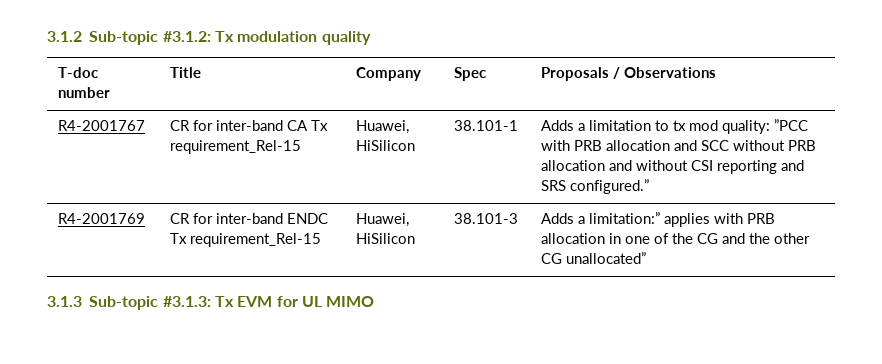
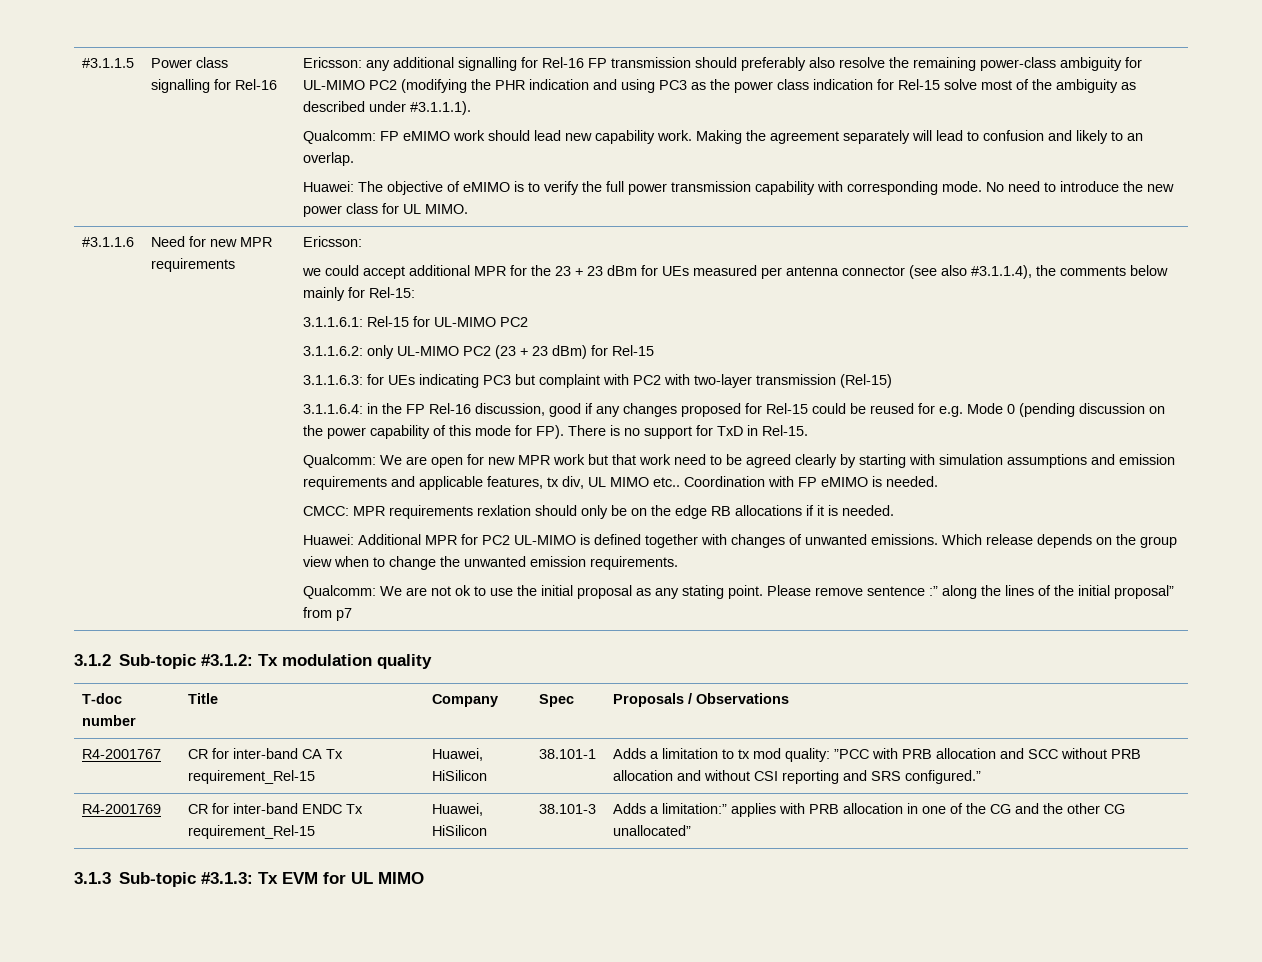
(47, 36) none -> [82,58,135,68] [151,57,229,68] [151,79,278,93] [303,57,1143,71] [303,79,1137,93] [303,101,472,115] [303,130,1144,144] [303,152,355,166] [303,181,1175,195] [303,203,469,217] [82,237,135,247] [151,236,273,247] [151,258,236,272] [303,236,363,247] [302,265,1169,279] [303,287,416,301] [303,316,529,327] [303,345,655,359] [303,374,893,388] [303,403,1166,417] [303,425,809,439] [303,454,1176,468] [303,476,939,490] [303,505,895,519] [303,534,1178,548] [303,556,679,570] [303,585,1175,599] [303,607,353,621] #3.1.1.5 | Power class signalling for Rel-16 | Ericsson: any additional signalling for Rel-16 FP transmission should preferably also resolve the remaining power-class ambiguity for UL-MIMO PC2 (modifying the PHR indication and using PC3 as the power class indication for Rel-15 solve most of the ambiguity as described under #3.1.1.1). // Qualcomm: FP eMIMO work should lead new capability work. Making the agreement separately will lead to confusion and likely to an overlap. // Huawei: The objective of eMIMO is to verify the full power transmission capability with corresponding mode. No need to introduce the new power class for UL MIMO. // #3.1.1.6 | Need for new MPR requirements | Ericsson: // we could accept additional MPR for the 23 + 23 dBm for UEs measured per antenna connector (see also #3.1.1.4), the comments below mainly for Rel-15: // 3.1.1.6.1: Rel-15 for UL-MIMO PC2 // 3.1.1.6.2: only UL-MIMO PC2 (23 + 23 dBm) for Rel-15 // 3.1.1.6.3: for UEs indicating PC3 but complaint with PC2 with two-layer transmission (Rel-15) // 3.1.1.6.4: in the FP Rel-16 discussion, good if any changes proposed for Rel-15 could be reused for e.g. Mode 0 (pending discussion on the power capability of this mode for FP). There is no support for TxD in Rel-15. // Qualcomm: We are open for new MPR work but that work need to be agreed clearly by starting with simulation assumptions and emission requirements and applicable features, tx div, UL MIMO etc.. Coordination with FP eMIMO is needed. // CMCC: MPR requirements rexlation should only be on the edge RB allocations if it is needed. // Huawei: Additional MPR for PC2 UL-MIMO is defined together with changes of unwanted emissions. Which release depends on the group view when to change the unwanted emission requirements. // Qualcomm: We are not ok to use the initial proposal as any stating point. Please remove sentence :” along the lines of the initial proposal” from p7 //

